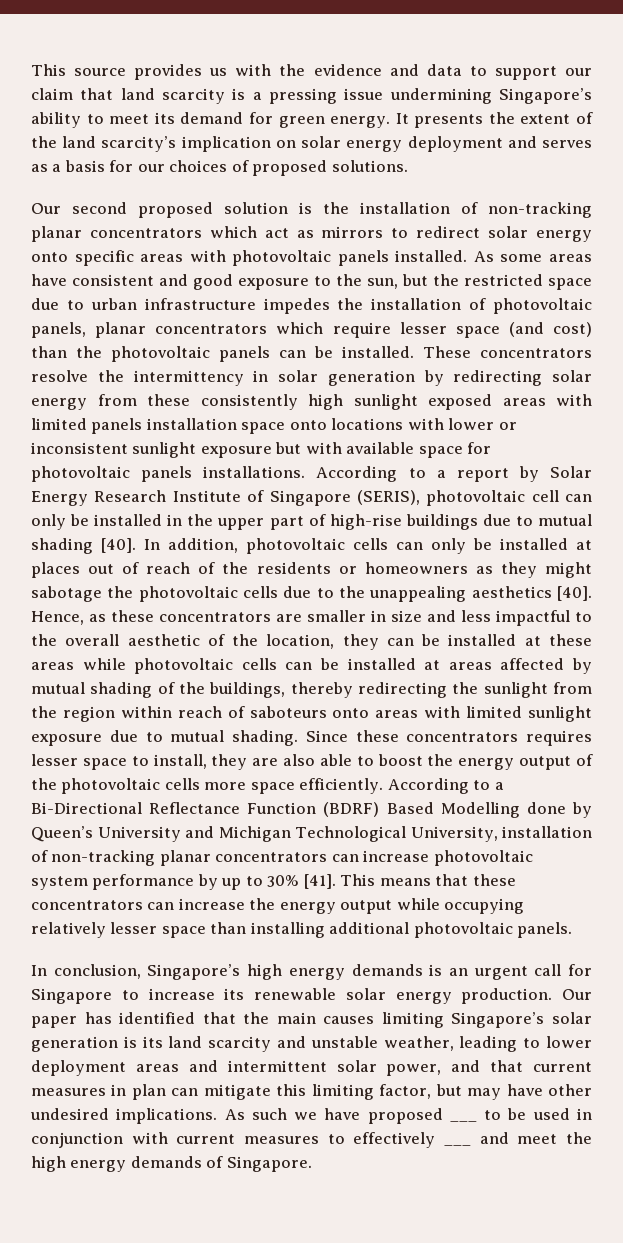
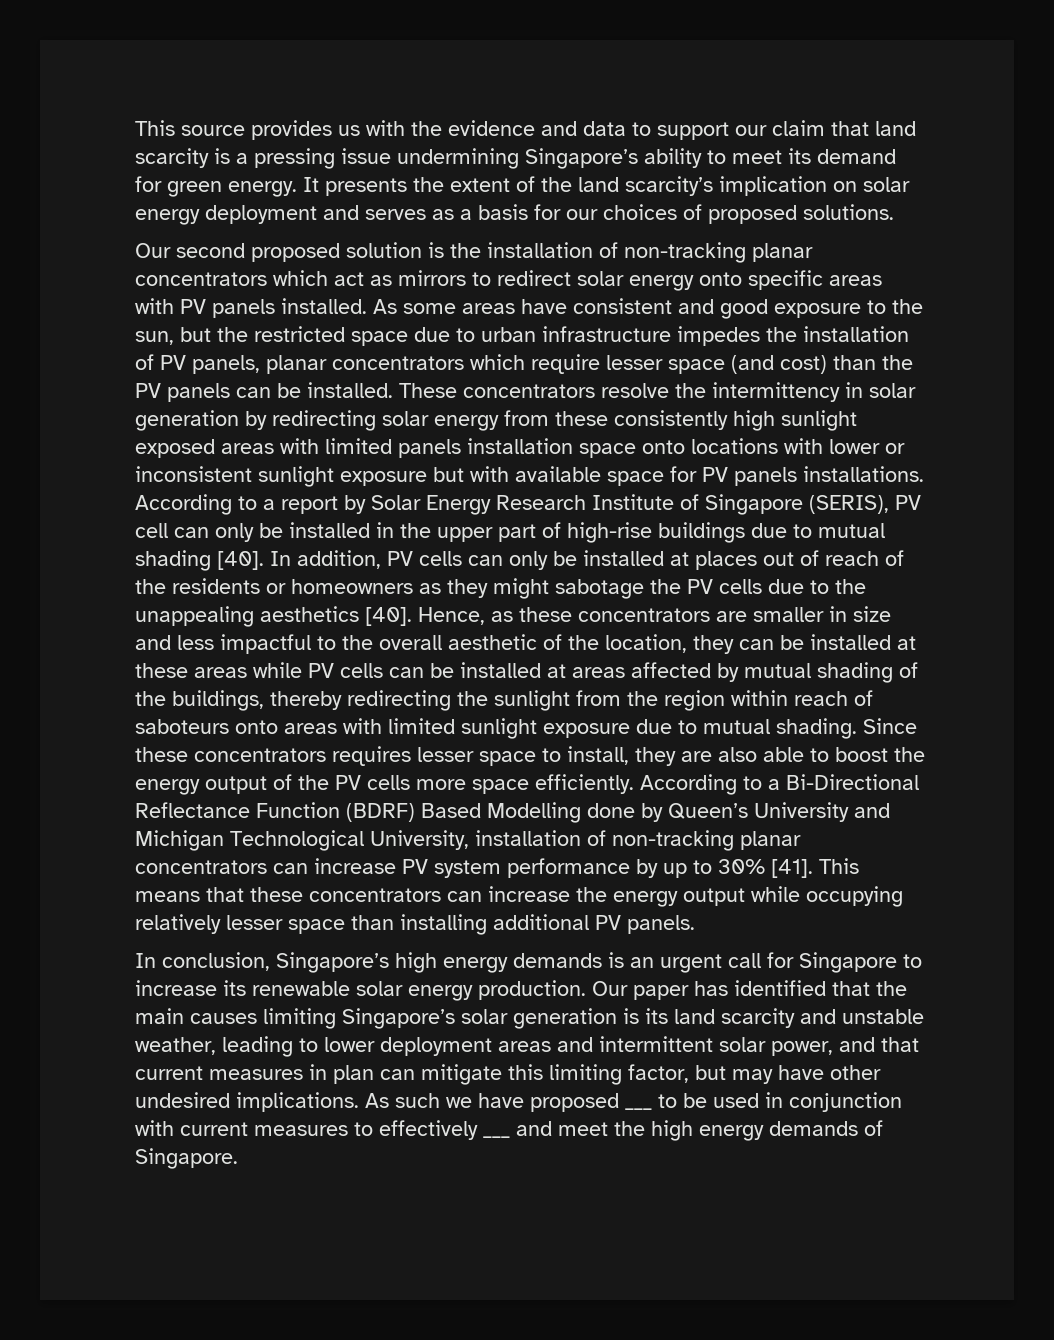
[232,250,332,266] photovoltaic -> [180,299,206,314] PV
[493,298,592,314] photovoltaic -> [160,355,186,370] PV
[111,346,210,362] photovoltaic -> [135,383,161,398] PV
[31,466,130,482] photovoltaic -> [702,467,728,482] PV
[426,490,526,506] photovoltaic -> [895,495,921,510] PV
[246,538,345,554] photovoltaic -> [387,551,413,566] PV
[138,586,238,602] photovoltaic -> [687,579,713,594] PV
[134,658,234,674] photovoltaic -> [308,663,334,678] PV
[61,778,161,794] photovoltaic -> [335,775,361,790] PV
[433,850,533,866] photovoltaic -> [402,859,428,874] PV
[413,922,513,938] photovoltaic -> [595,915,621,930] PV

